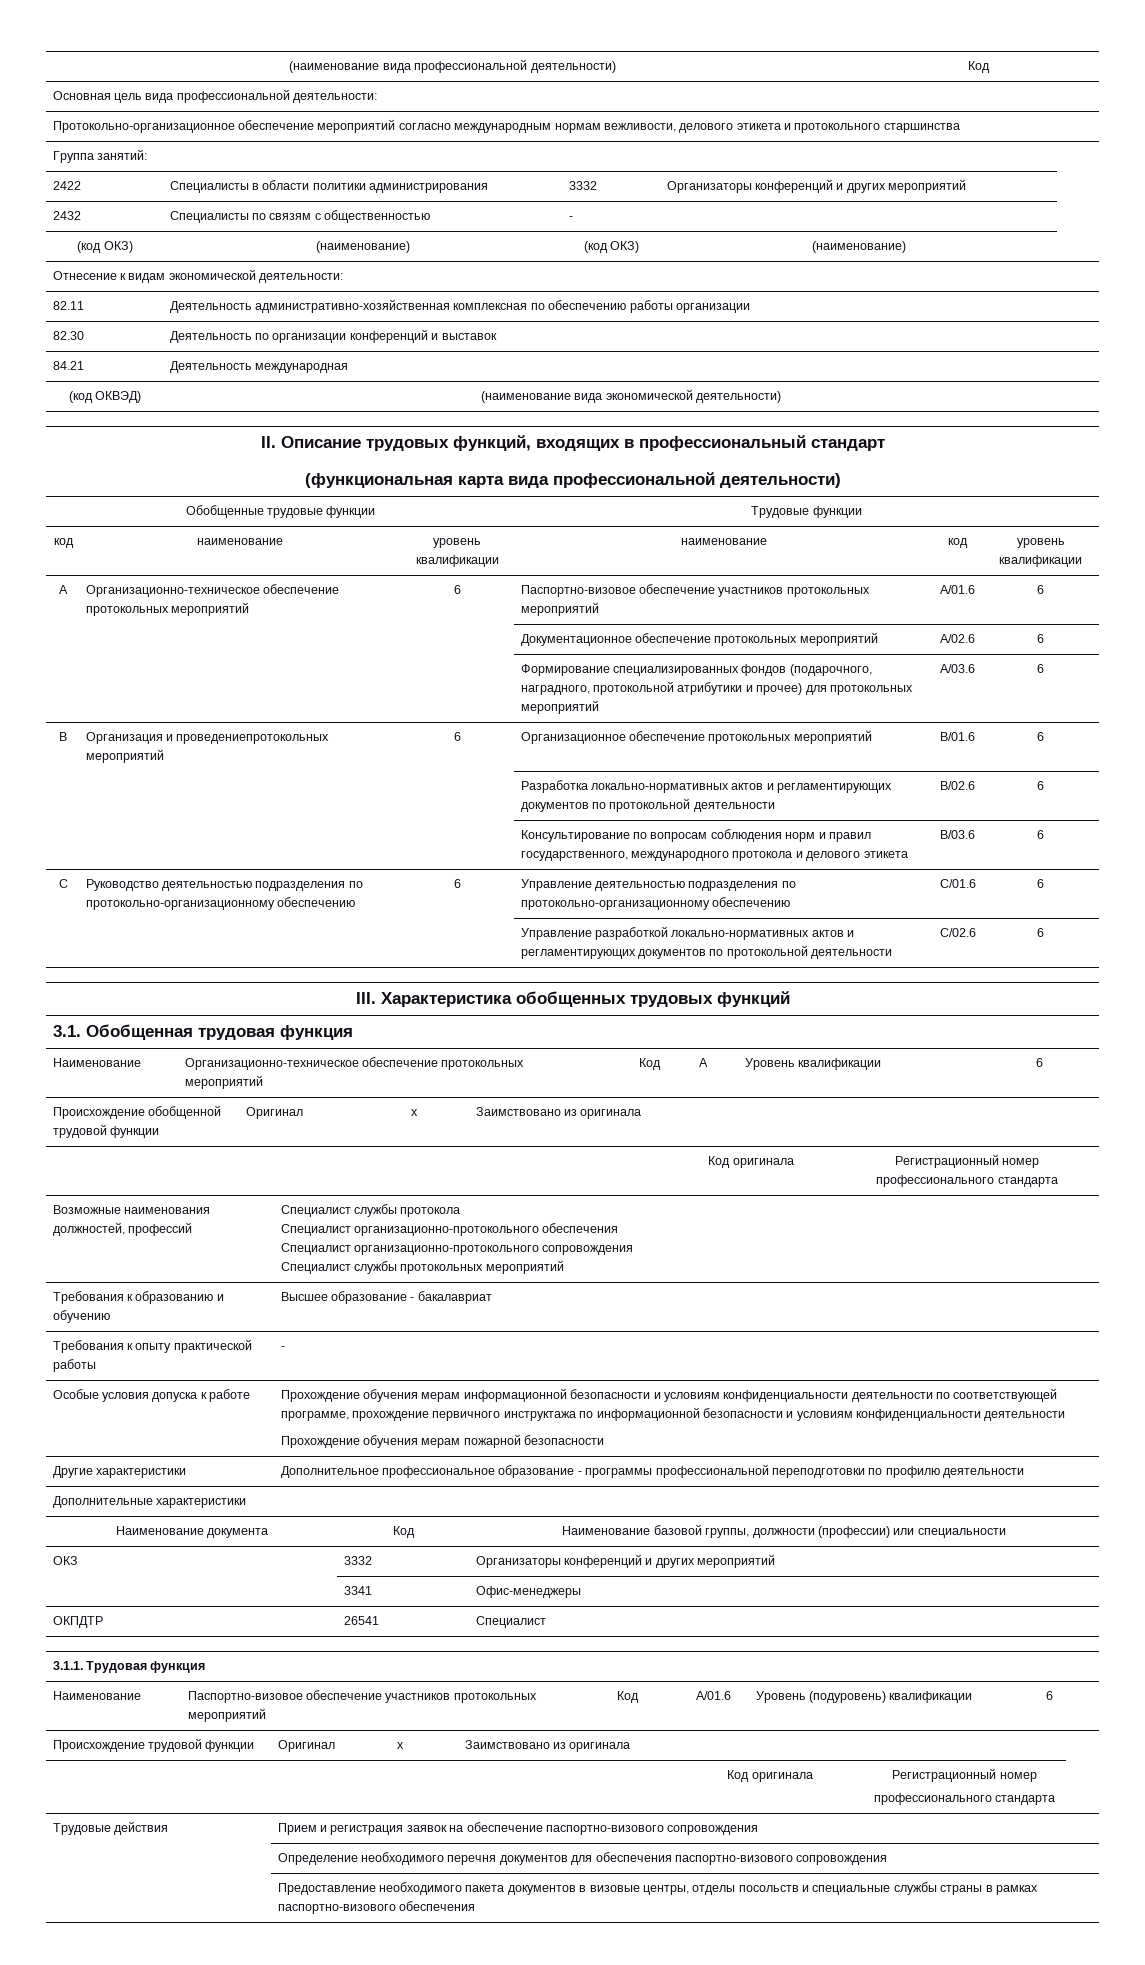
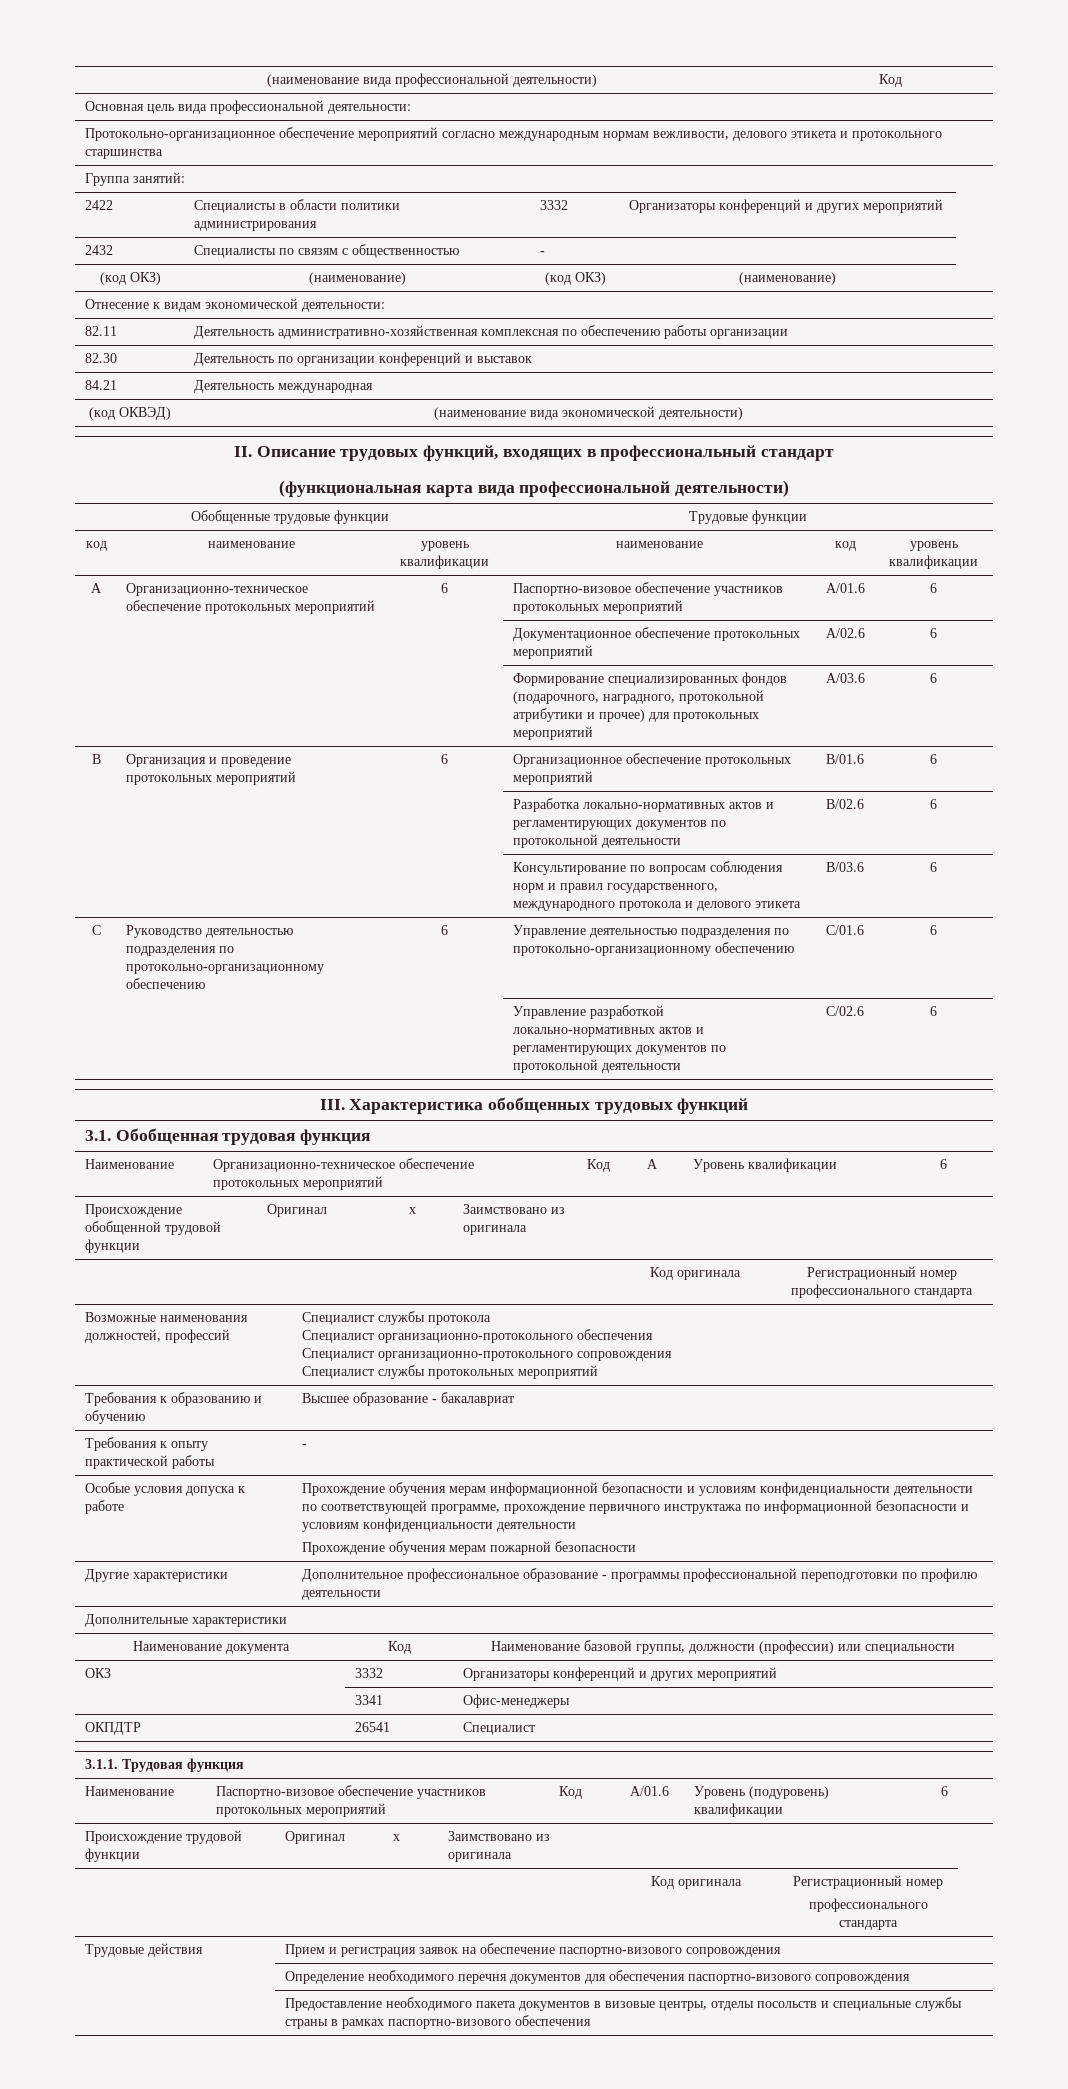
[176,734,330,744] проведениепротокольных -> [220,757,291,767] [125,775,212,785] проведение протокольных

